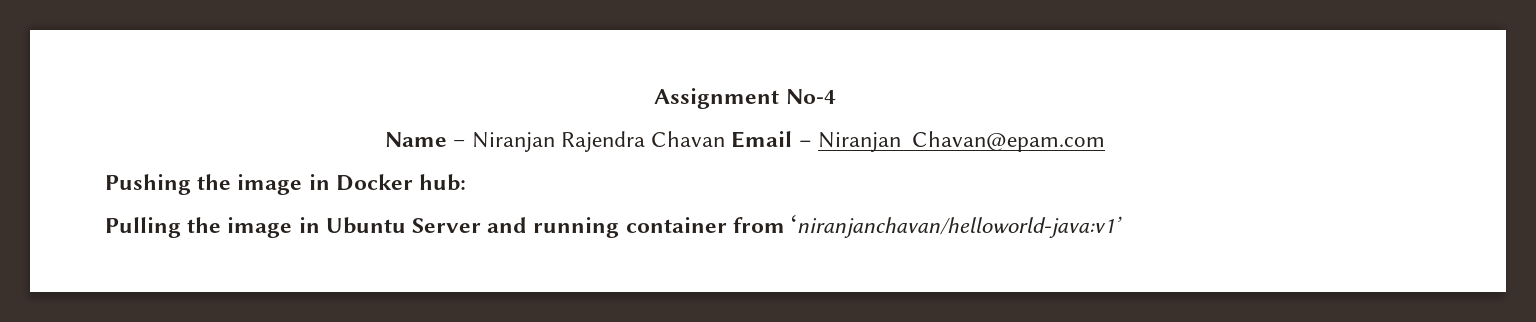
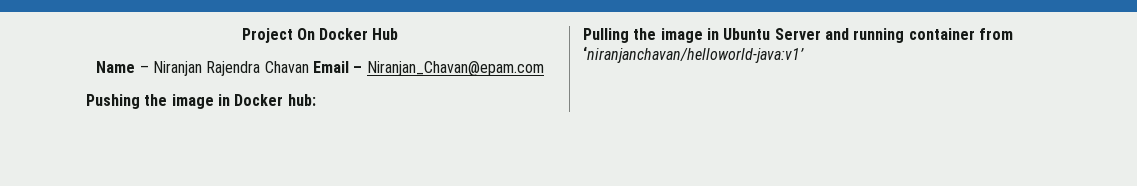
[654,88,836,109] Assignment No-4 -> [241,28,399,43] Project On Docker Hub

